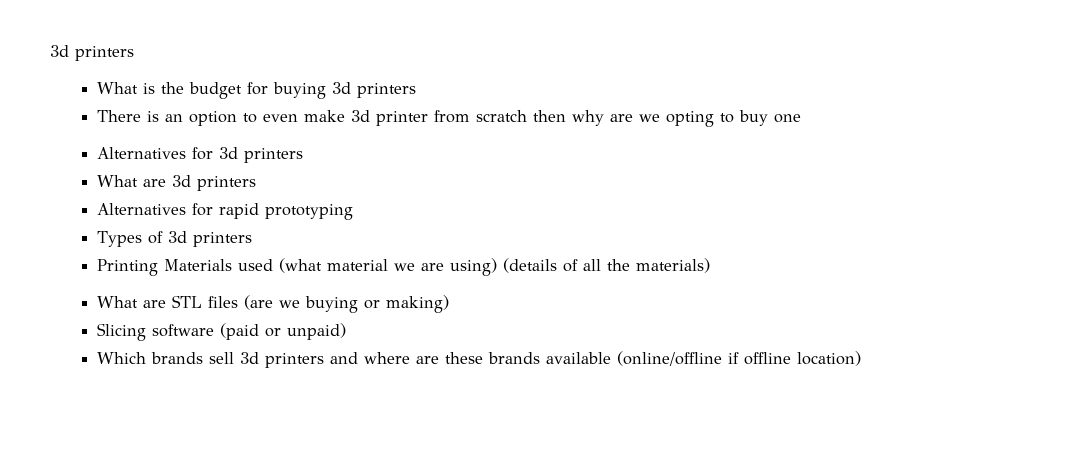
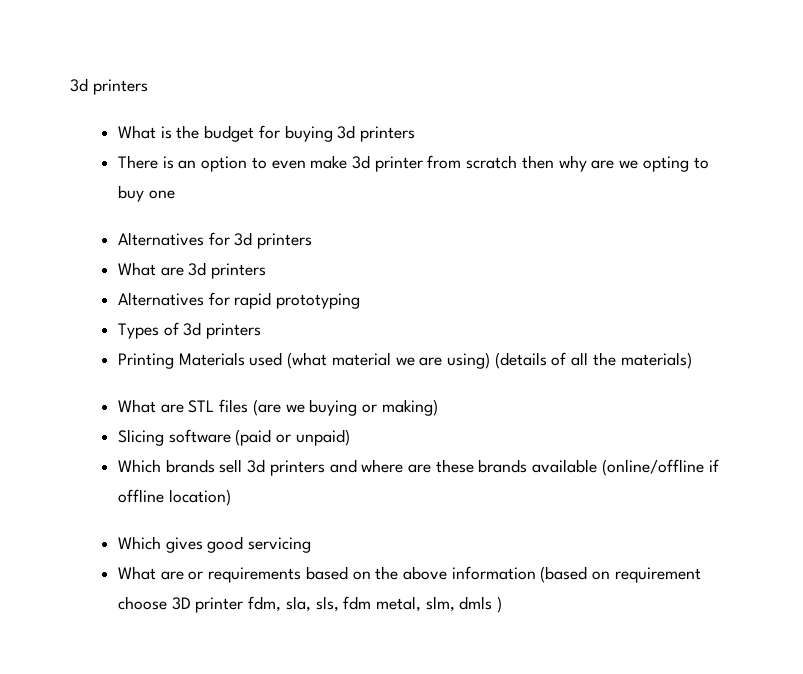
(862, 358) none -> [117,536,312,553] [117,566,701,583] [117,596,503,613] // Which gives good servicing // What are or requirements based on the above information (based on requirement choose 3D printer fdm, sla, sls, fdm metal, slm, dmls )

